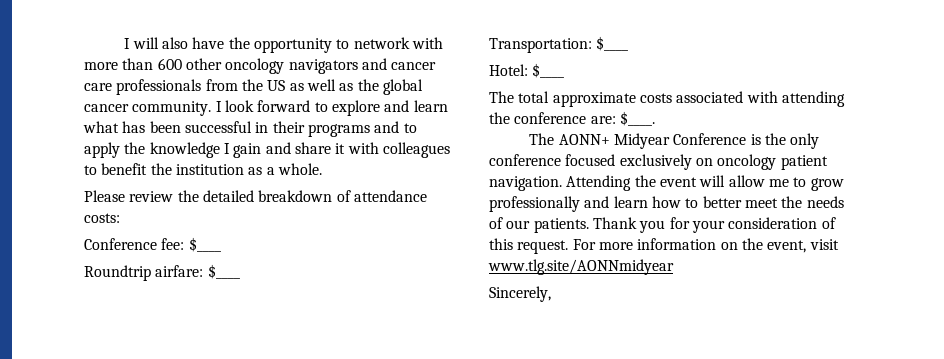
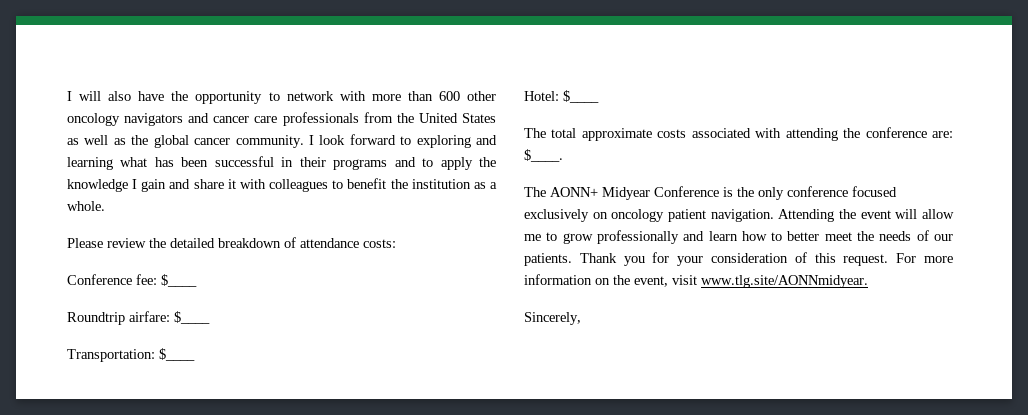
[267,80,286,91] US -> [418,113,496,123] United States
[331,100,448,116] explore and learn -> [416,135,498,148] [67,157,113,170] exploring and learning
[488,259,674,275] www.tlg.site/AONNmidyear -> [701,275,868,288] www.tlg.site/AONNmidyear.

